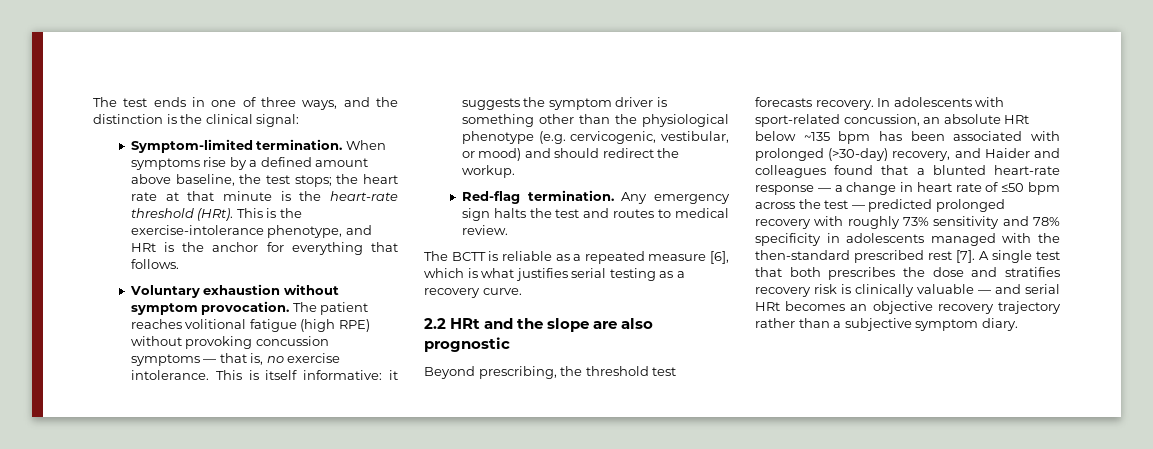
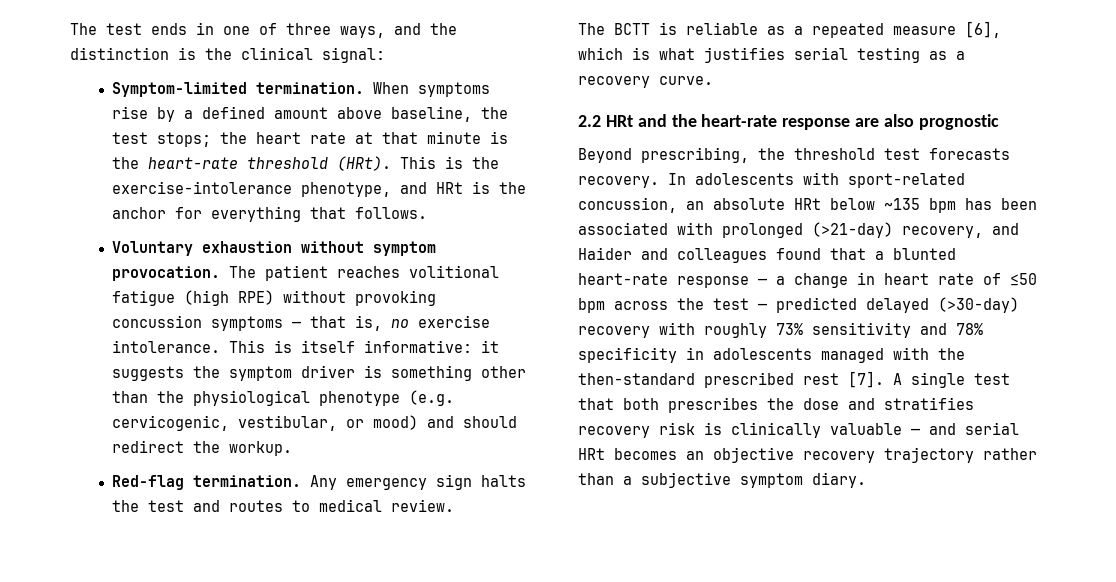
[547,318,590,332] slope -> [701,114,851,130] heart-rate response
[828,148,889,161] (>30-day) -> [812,222,893,238] (>21-day)
[935,199,1005,212] prolonged -> [866,297,1019,313] delayed (>30-day)

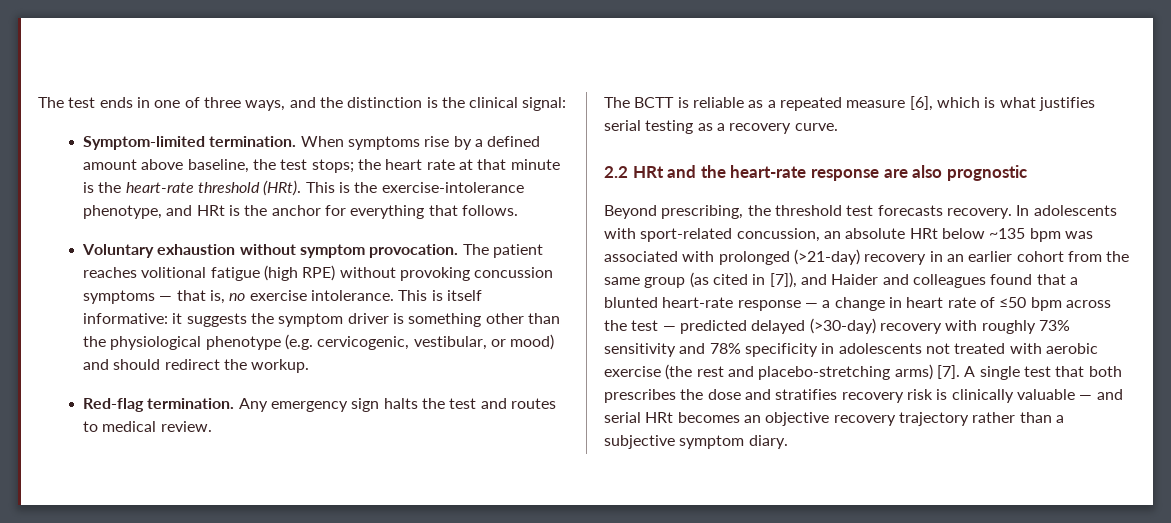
[965,198,1037,210] has been -> [1064,231,1093,239] was
[902,226,983,238] recovery, -> [864,251,1130,265] [604,272,797,288] recovery in an earlier cohort from the same group (as cited in [7]),
[821,347,965,363] [578,372,839,388] managed with the then-standard prescribed rest -> [925,343,1098,354] [604,364,933,380] not treated with aerobic exercise (the rest and placebo-stretching arms)

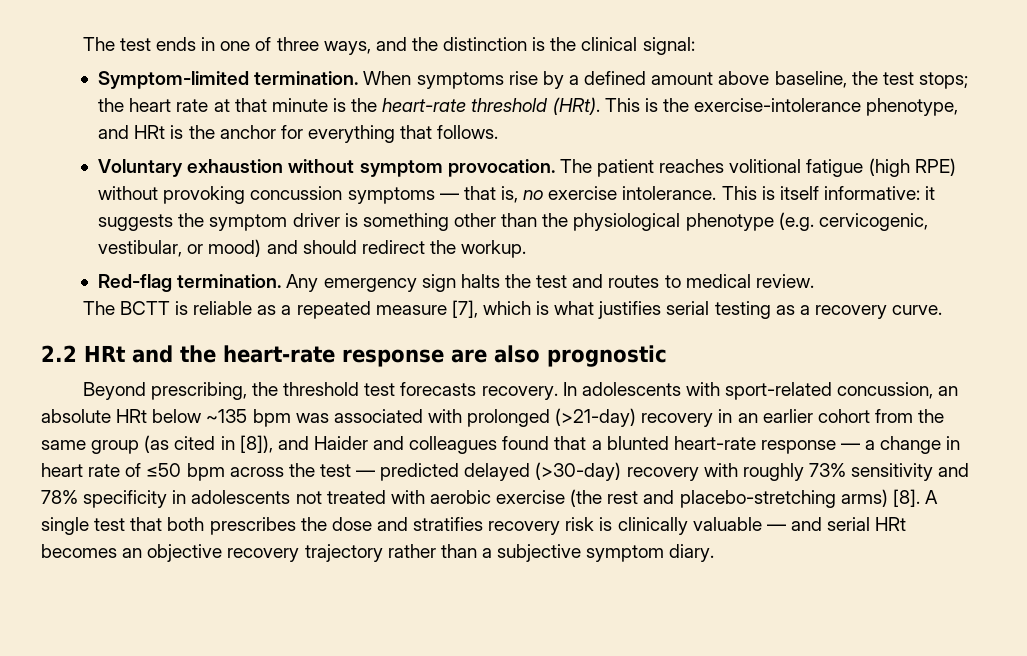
[909,96,933,111] [6], -> [451,300,478,318] [7],
[769,272,797,288] [7]), -> [239,435,273,453] [8]),
[936,365,960,379] [7]. -> [892,489,920,507] [8].

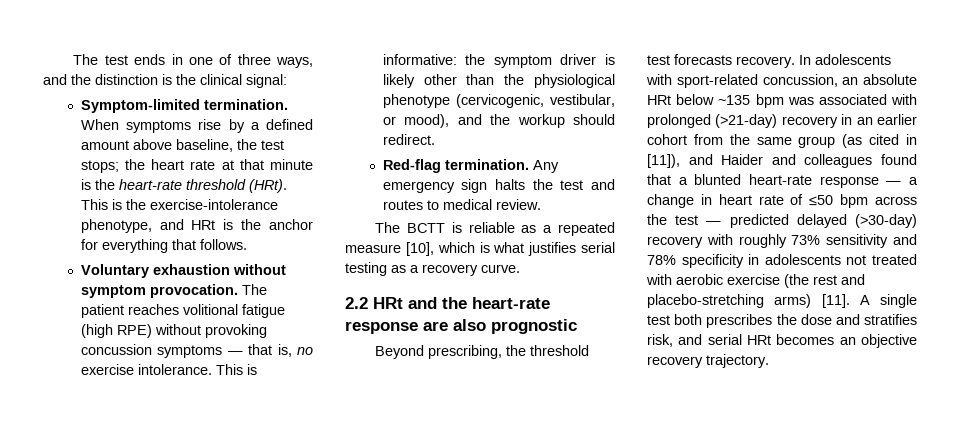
[779,186,936,200] [98,214,174,231] itself informative: it suggests -> [382,54,457,65] informative:
[362,213,449,231] something -> [382,74,415,88] likely
[778,212,928,231] [98,239,527,258] (e.g. cervicogenic, vestibular, or mood) and should redirect the workup. -> [455,94,615,108] [382,114,615,128] [382,134,435,145] (cervicogenic, vestibular, or mood), and the workup should redirect.
[451,300,478,318] [7], -> [405,242,434,256] [10],
[239,435,273,453] [8]), -> [647,154,680,168] [11]),
[892,489,920,507] [8]. -> [821,294,850,308] [11].
[130,517,163,531] that -> (670, 320) none
[488,517,786,535] recovery risk is clinically valuable — -> [647,334,673,347] risk,
[304,544,715,562] trajectory rather than a subjective symptom diary. -> [706,354,769,368] trajectory.

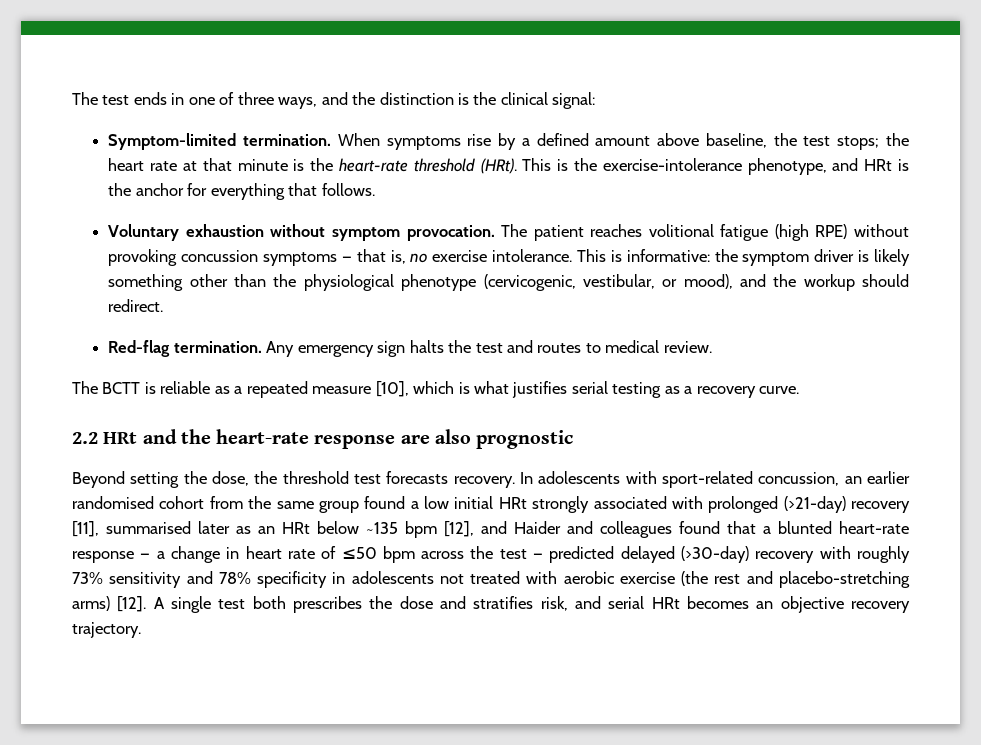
(415, 81) none -> [108,274,184,291] something
[428,345,503,359] prescribing, -> [130,471,250,488] setting the dose,
[863,74,917,85] [647,94,814,108] absolute HRt below ~135 bpm was -> [867,471,911,484] [72,496,590,513] earlier randomised cohort from the same group found a low initial HRt strongly
[841,114,917,125] [647,134,917,148] [647,154,680,168] in an earlier cohort from the same group (as cited in [11]), -> [72,521,474,538] [11], summarised later as an HRt below ~135 bpm [12],
[821,294,850,308] [11]. -> [117,596,147,612] [12].

